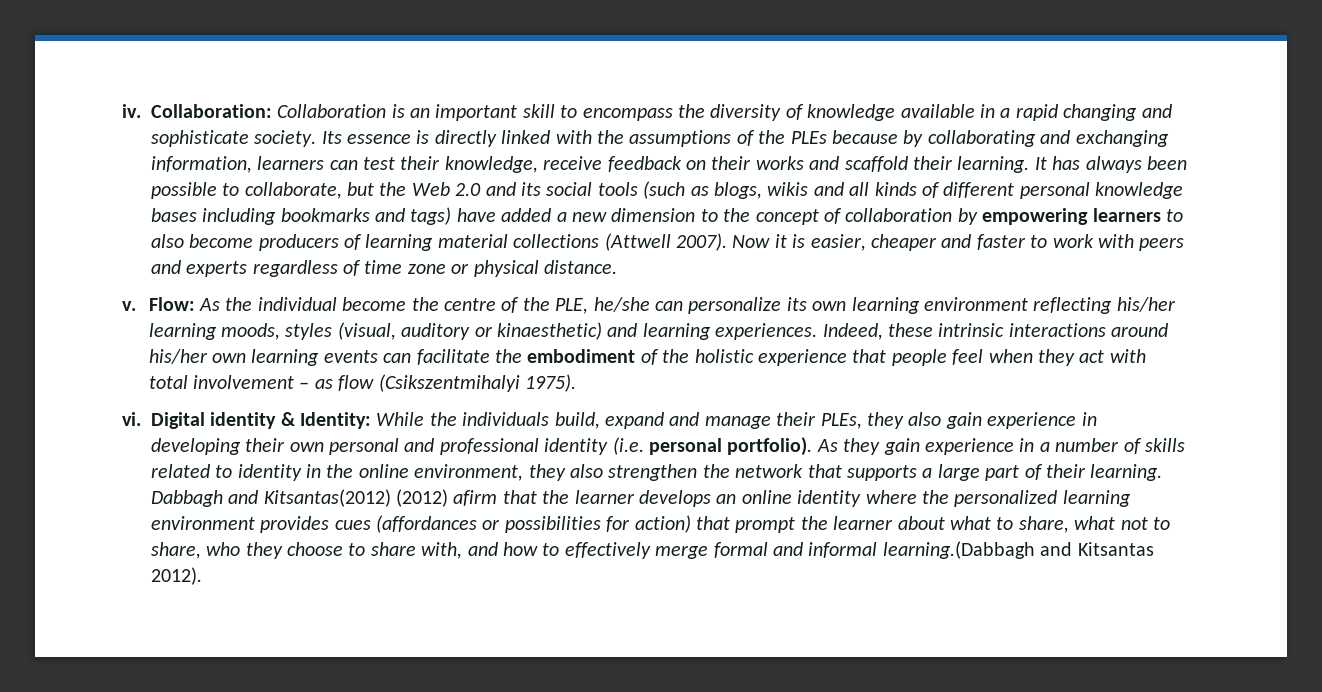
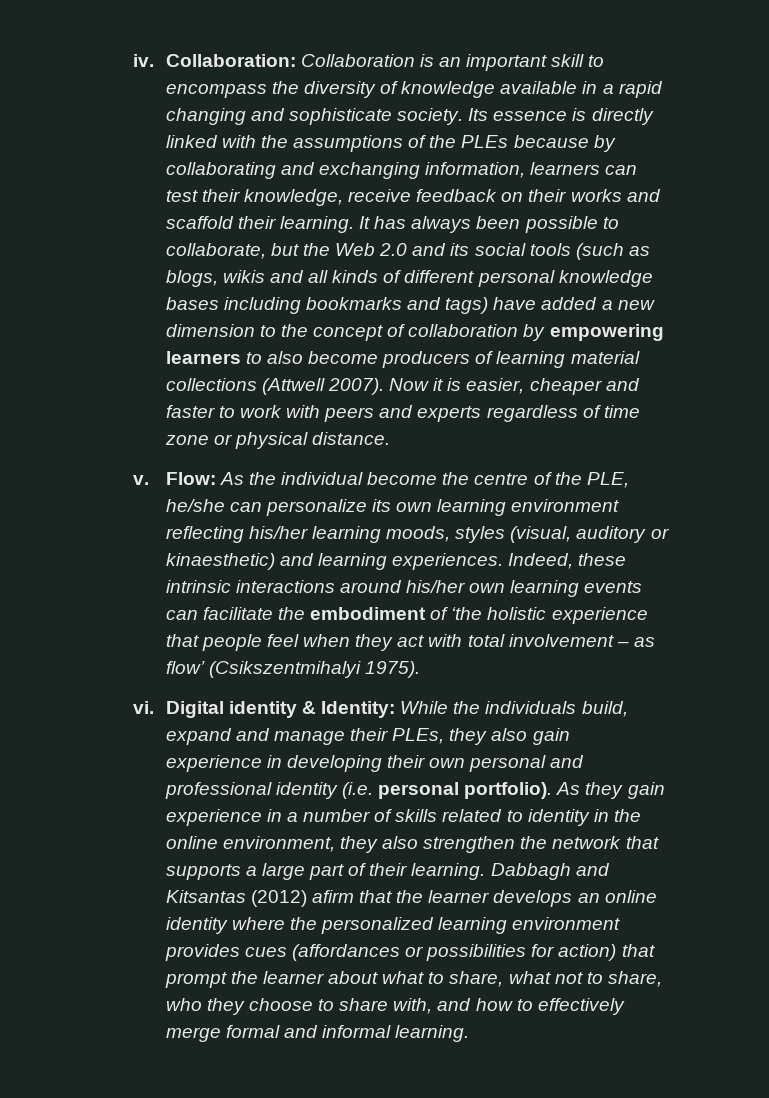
[662,349,690,363] the -> [451,607,483,620] ‘the
[338,375,375,391] flow -> [165,661,205,674] flow’
[263,489,391,507] Kitsantas(2012) -> [165,890,246,903] Kitsantas
[882,541,1154,559] [150,567,202,585] learning.(Dabbagh and Kitsantas 2012). -> [395,1025,470,1042] learning.

